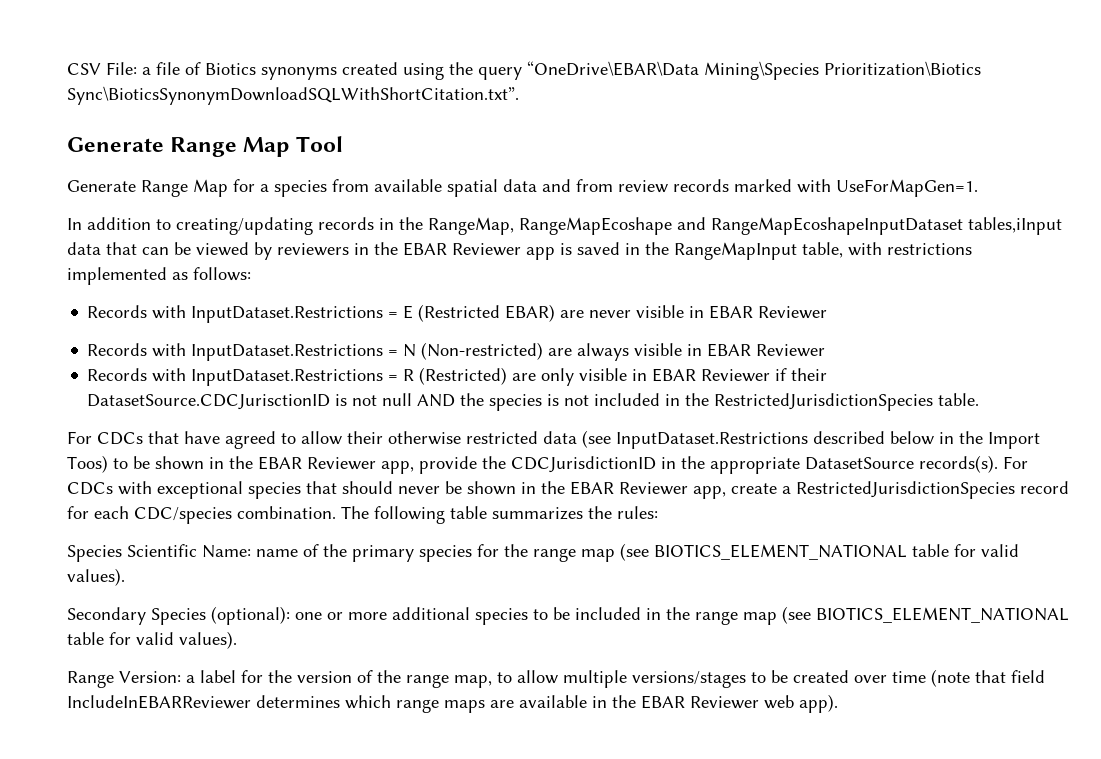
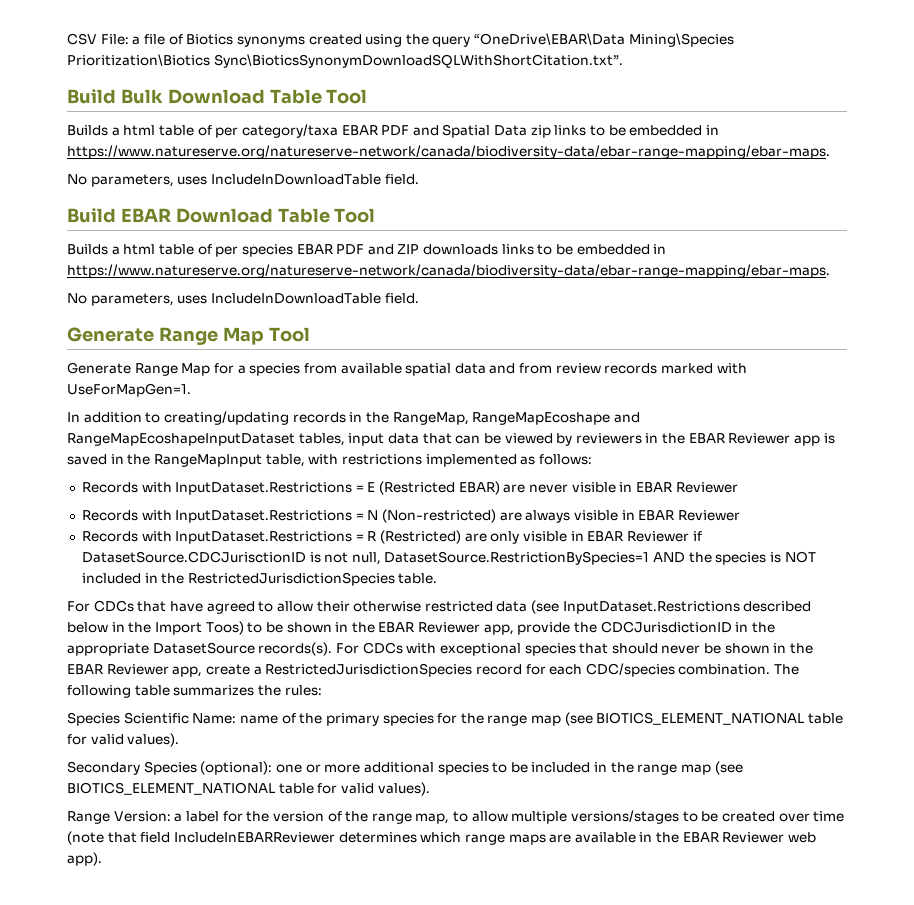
(519, 95) none -> [67,89,368,104] [67,124,719,138] [67,145,830,159] [67,174,419,187] [67,208,376,223] [67,244,667,257] [67,264,830,278] [67,293,419,306] // Build Bulk Download Table Tool // Builds a html table of per category/taxa EBAR PDF and Spatial Data zip links to be embedded in https://www.natureserve.org/natureserve-network/canada/biodiversity-data/ebar-range-mapping/ebar-maps. // No parameters, uses IncludeInDownloadTable field. // Build EBAR Download Table Tool // Builds a html table of per species EBAR PDF and ZIP downloads links to be embedded in https://www.natureserve.org/natureserve-network/canada/biodiversity-data/ebar-range-mapping/ebar-maps. // No parameters, uses IncludeInDownloadTable field.
[968,217,1062,235] tables,iInput -> [298,433,385,446] tables, input
[791,368,828,381] their -> (702, 536) none
[382,393,413,406] null -> [351,551,650,565] null, DatasetSource.RestrictionBySpecies=1
[564,395,590,406] not -> [784,551,816,563] NOT

